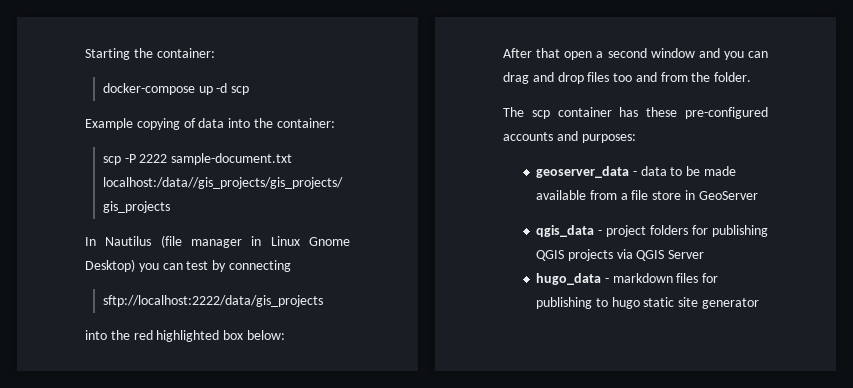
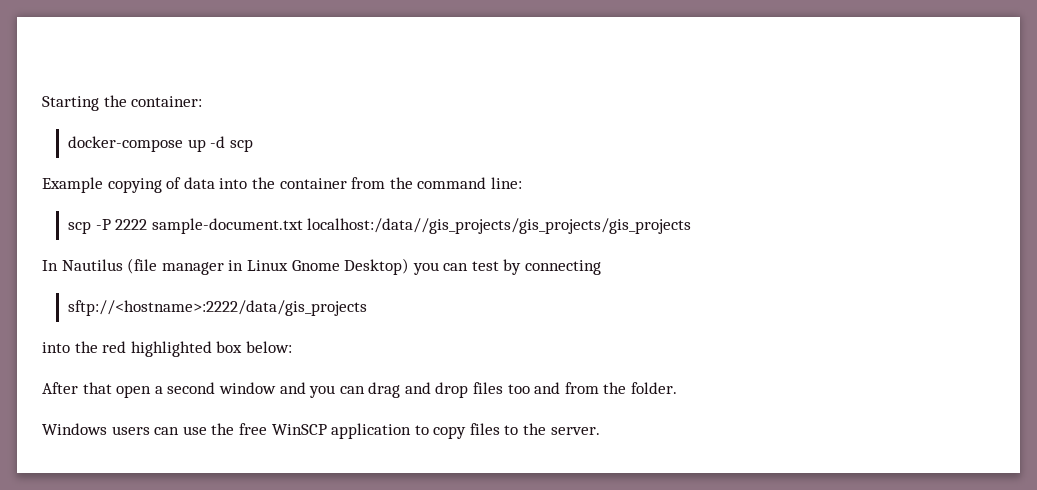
[276,118,335,128] container: -> [279,177,522,189] container from the command line:
[102,295,323,307] sftp://localhost:2222/data/gis_projects -> [68,300,368,316] sftp://<hostname>:2222/data/gis_projects
[503,107,768,119] [503,131,636,143] [536,166,737,178] [536,190,758,200] [536,225,768,237] [536,249,705,261] [536,273,719,285] [536,297,760,309] The scp container has these pre-configured accounts and purposes: // geoserver_data - data to be made available from a file store in GeoServer // qgis_data - project folders for publishing QGIS projects via QGIS Server // hugo_data - markdown files for publishing to hugo static site generator -> [42,423,600,439] Windows users can use the free WinSCP application to copy files to the server.

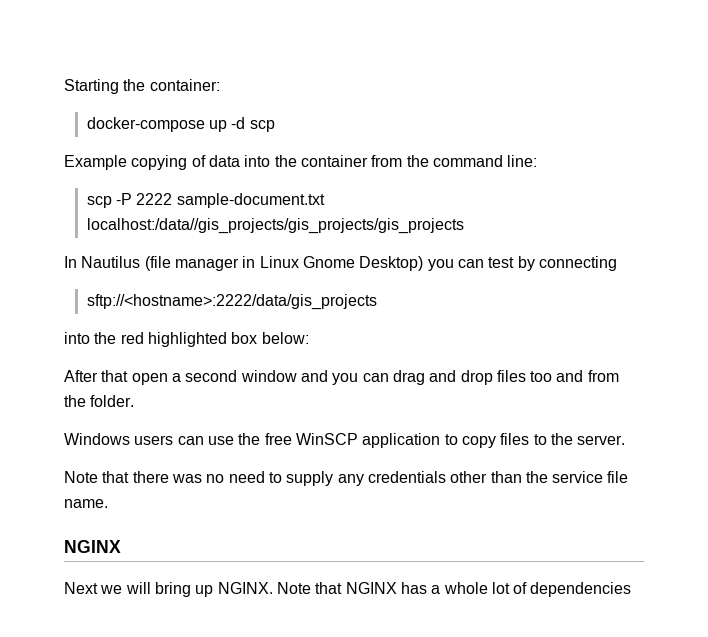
(600, 431) none -> [64,471,629,486] [64,499,108,508] [64,540,121,553] [64,582,632,597] // Note that there was no need to supply any credentials other than the service file name. // NGINX // Next we will bring up NGINX. Note that NGINX has a whole lot of dependencies

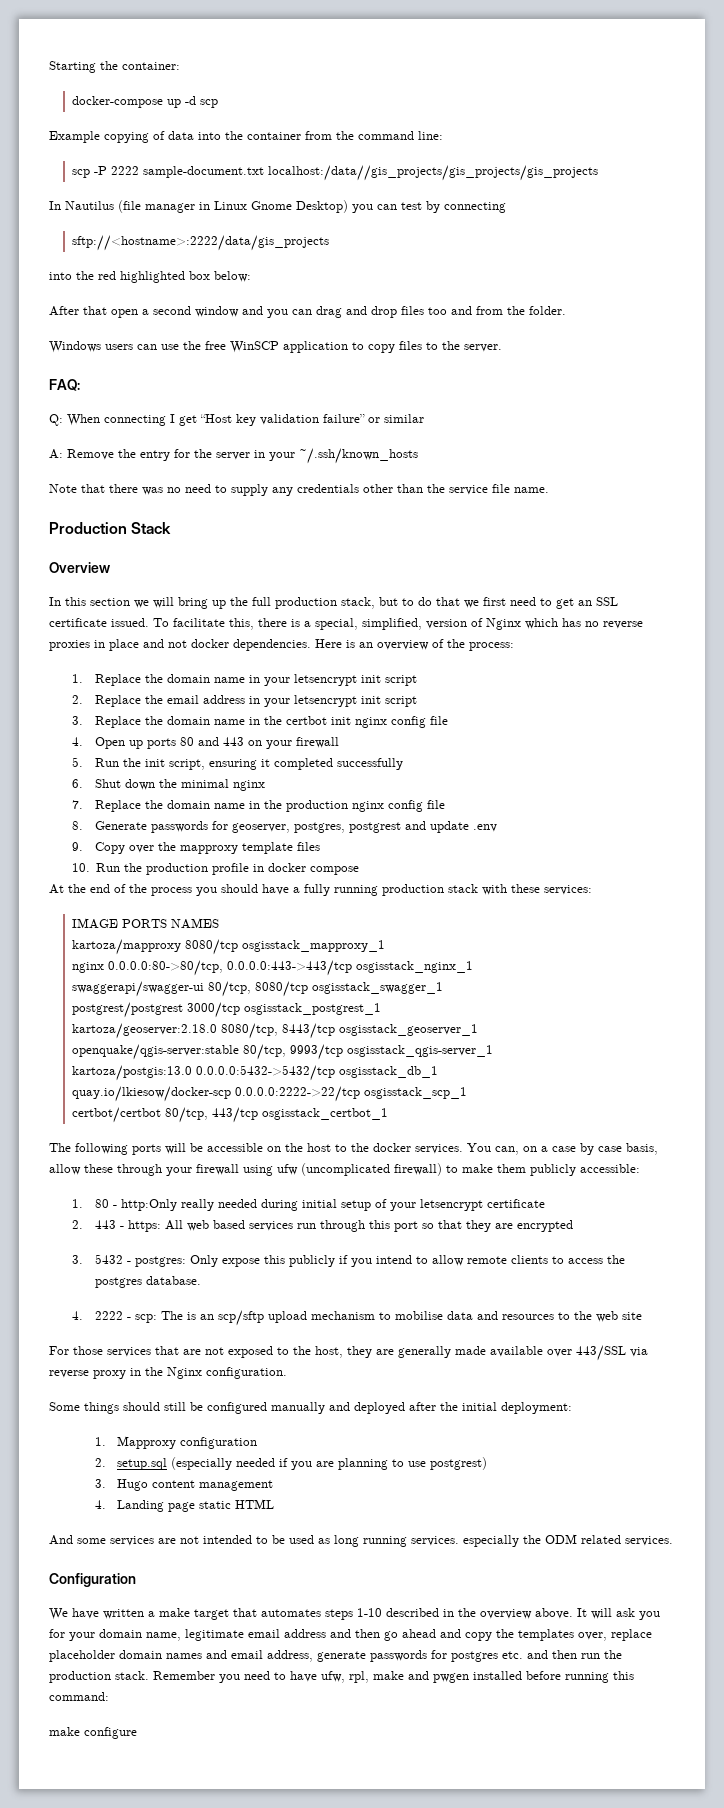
(626, 440) none -> [49,379,80,391] [49,414,424,426] [49,448,418,464] // FAQ: // Q: When connecting I get “Host key validation failure” or similar // A: Remove the entry for the server in your ~/.ssh/known_hosts
[64,540,121,553] [64,582,632,597] NGINX // Next we will bring up NGINX. Note that NGINX has a whole lot of dependencies -> [49,522,172,534] [49,562,111,573] [49,597,618,609] [49,618,643,630] [49,639,514,651] [71,674,417,686] [71,695,417,707] [71,716,448,728] [71,737,339,749] [71,757,403,770] [71,779,265,791] [71,800,445,812] [71,821,497,833] [71,842,320,854] [71,863,360,875] [49,884,592,896] [71,918,219,929] [71,939,385,955] [71,960,473,976] [71,981,443,997] [71,1002,381,1018] [71,1023,478,1039] [71,1044,493,1060] [71,1065,438,1081] [71,1086,467,1102] [71,1107,388,1123] [49,1143,658,1155] [49,1163,640,1176] [71,1199,545,1211] [71,1220,573,1232] [71,1254,625,1267] [94,1276,201,1288] [71,1310,642,1326] [49,1345,648,1361] [49,1367,287,1379] [49,1402,572,1414] [94,1436,258,1449] [94,1457,488,1470] [94,1479,274,1491] [94,1499,275,1512] [49,1534,673,1547] [49,1573,136,1587] [49,1608,660,1620] [49,1629,652,1641] [49,1650,622,1662] [49,1671,634,1683] [49,1692,109,1701] [49,1727,137,1739] Production Stack // Overview // In this section we will bring up the full production stack, but to do that we first need to get an SSL certificate issued. To facilitate this, there is a special, simplified, version of Nginx which has no reverse proxies in place and not docker dependencies. Here is an overview of the process: // 1. Replace the domain name in your letsencrypt init script // 2. Replace the email address in your letsencrypt init script // 3. Replace the domain name in the certbot init nginx config file // 4. Open up ports 80 and 443 on your firewall // 5. Run the init script, ensuring it completed successfully // 6. Shut down the minimal nginx // 7. Replace the domain name in the production nginx config file // 8. Generate passwords for geoserver, postgres, postgrest and update .env // 9. Copy over the mapproxy template files // 10. Run the production profile in docker compose // At the end of the process you should have a fully running production stack with these services: // IMAGE PORTS NAMES // kartoza/mapproxy 8080/tcp osgisstack_mapproxy_1 // nginx 0.0.0.0:80->80/tcp, 0.0.0.0:443->443/tcp osgisstack_nginx_1 // swaggerapi/swagger-ui 80/tcp, 8080/tcp osgisstack_swagger_1 // postgrest/postgrest 3000/tcp osgisstack_postgrest_1 // kartoza/geoserver:2.18.0 8080/tcp, 8443/tcp osgisstack_geoserver_1 // openquake/qgis-server:stable 80/tcp, 9993/tcp osgisstack_qgis-server_1 // kartoza/postgis:13.0 0.0.0.0:5432->5432/tcp osgisstack_db_1 // quay.io/lkiesow/docker-scp 0.0.0.0:2222->22/tcp osgisstack_scp_1 // certbot/certbot 80/tcp, 443/tcp osgisstack_certbot_1 // The following ports will be accessible on the host to the docker services. You can, on a case by case basis, allow these through your firewall using ufw (uncomplicated firewall) to make them publicly accessible: // 1. 80 - http:Only really needed during initial setup of your letsencrypt certificate // 2. 443 - https: All web based services run through this port so that they are encrypted // 3. 5432 - postgres: Only expose this publicly if you intend to allow remote clients to access the postgres database. // 4. 2222 - scp: The is an scp/sftp upload mechanism to mobilise data and resources to the web site // For those services that are not exposed to the host, they are generally made available over 443/SSL via reverse proxy in the Nginx configuration. // Some things should still be configured manually and deployed after the initial deployment: // 1. Mapproxy configuration // 2. setup.sql (especially needed if you are planning to use postgrest) // 3. Hugo content management // 4. Landing page static HTML // And some services are not intended to be used as long running services. especially the ODM related services. // Configuration // We have written a make target that automates steps 1-10 described in the overview above. It will ask you for your domain name, legitimate email address and then go ahead and copy the templates over, replace placeholder domain names and email address, generate passwords for postgres etc. and then run the production stack. Remember you need to have ufw, rpl, make and pwgen installed before running this command: // make configure

